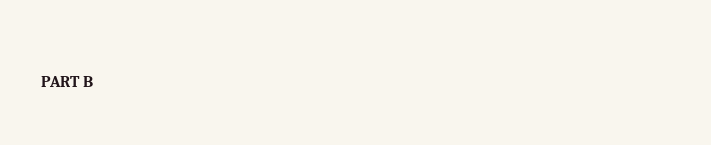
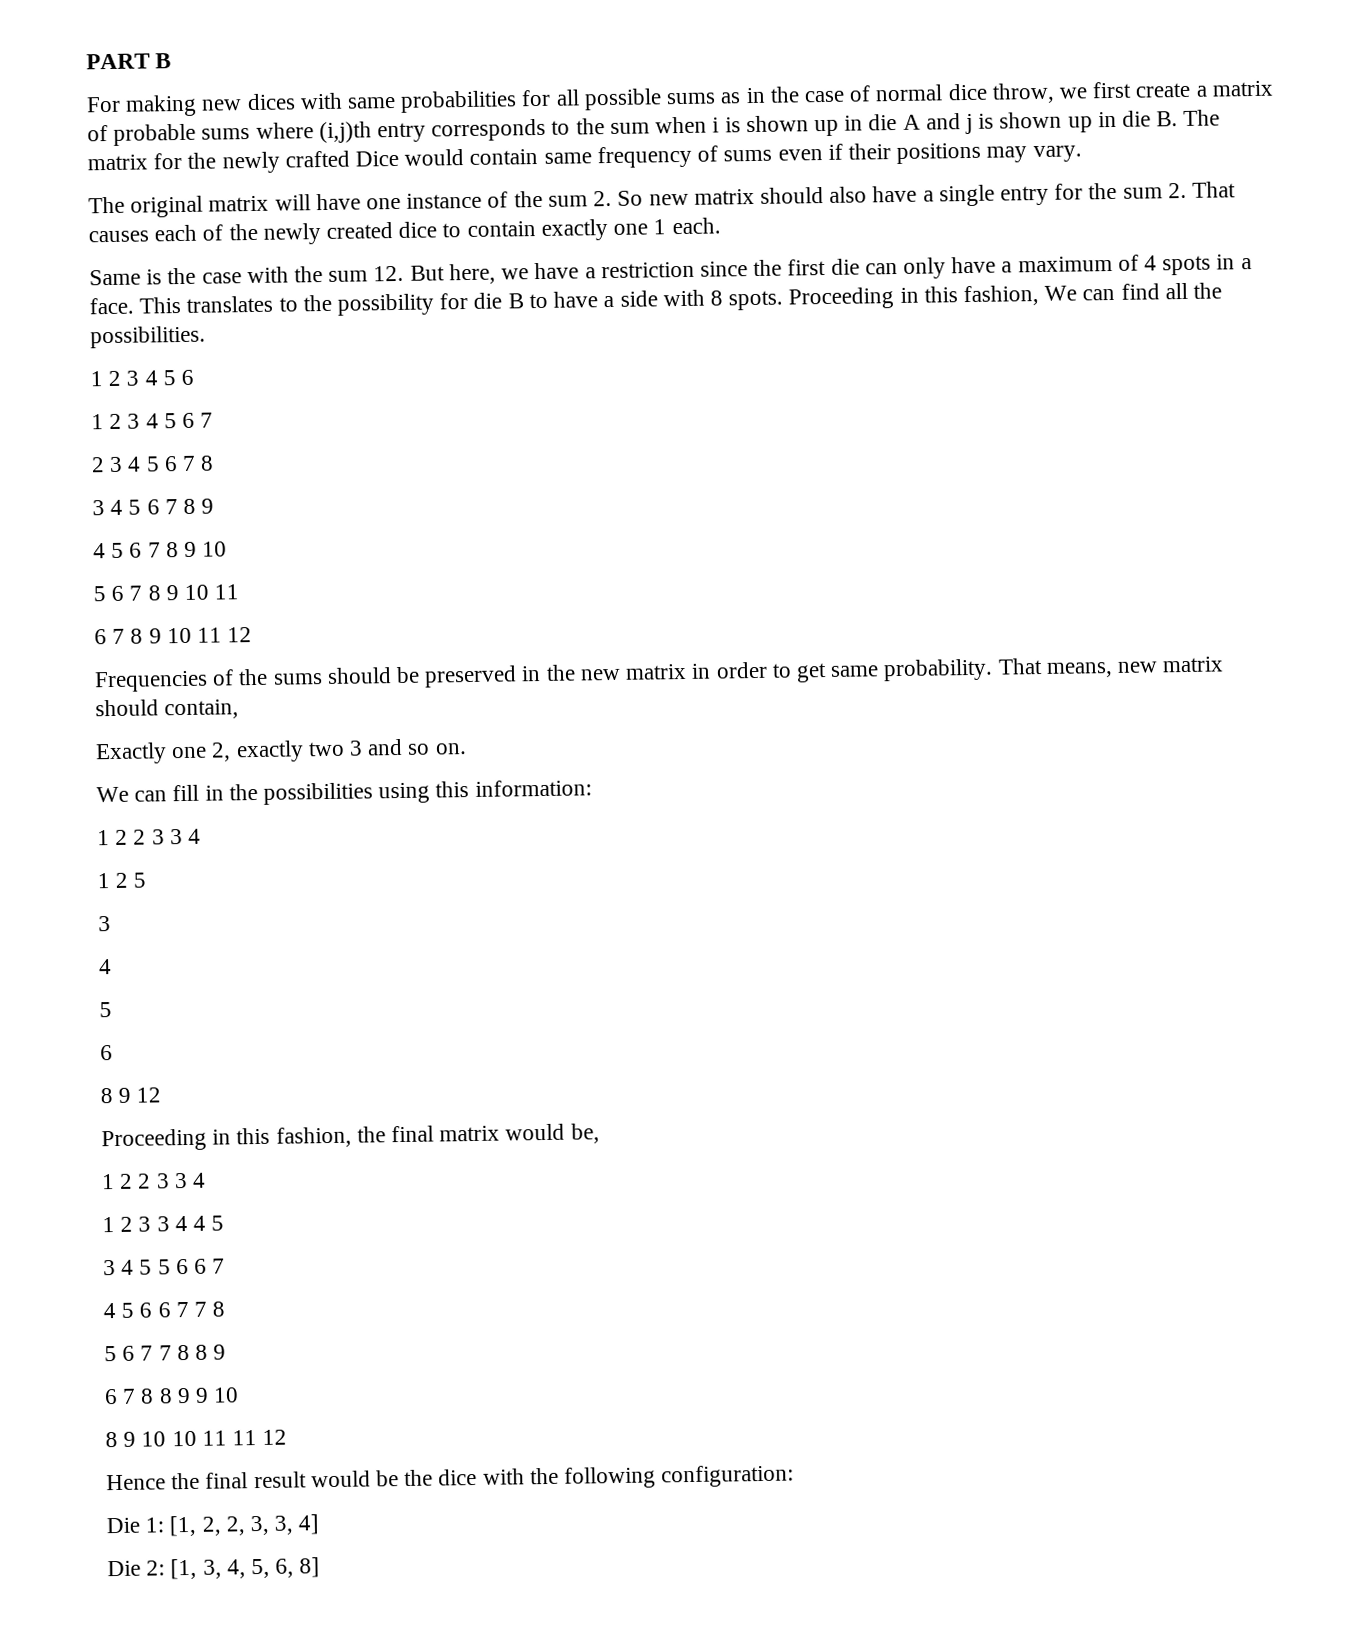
(94, 81) none -> [86,80,1273,117] [87,109,1221,146] [87,142,1082,174] [88,181,1237,218] [88,217,721,245] [89,254,1252,286] [89,282,1223,316] [90,325,206,349] [90,369,195,387] [91,412,214,430] [91,455,215,473] [92,498,215,516] [93,541,228,559] [93,584,240,602] [94,627,253,645] [94,656,1225,693] [95,699,240,720] [95,738,467,765] [96,779,592,805] [97,828,202,846] [97,872,147,889] [98,916,111,932] [98,959,112,975] [99,1002,112,1018] [100,1045,113,1061] [100,1087,162,1104] [101,1123,600,1152] [101,1172,207,1190] [102,1215,225,1233] [103,1258,226,1276] [103,1301,226,1319] [104,1344,227,1362] [104,1387,240,1405] [105,1429,288,1448] [106,1464,795,1491] [106,1514,320,1537] [107,1557,321,1580] // For making new dices with same probabilities for all possible sums as in the case of normal dice throw, we first create a matrix of probable sums where (i,j)th entry corresponds to the sum when i is shown up in die A and j is shown up in die B. The matrix for the newly crafted Dice would contain same frequency of sums even if their positions may vary. // The original matrix will have one instance of the sum 2. So new matrix should also have a single entry for the sum 2. That causes each of the newly created dice to contain exactly one 1 each. // Same is the case with the sum 12. But here, we have a restriction since the first die can only have a maximum of 4 spots in a face. This translates to the possibility for die B to have a side with 8 spots. Proceeding in this fashion, We can find all the possibilities. // 1 2 3 4 5 6 // 1 2 3 4 5 6 7 // 2 3 4 5 6 7 8 // 3 4 5 6 7 8 9 // 4 5 6 7 8 9 10 // 5 6 7 8 9 10 11 // 6 7 8 9 10 11 12 // Frequencies of the sums should be preserved in the new matrix in order to get same probability. That means, new matrix should contain, // Exactly one 2, exactly two 3 and so on. // We can fill in the possibilities using this information: // 1 2 2 3 3 4 // 1 2 5 // 3 // 4 // 5 // 6 // 8 9 12 // Proceeding in this fashion, the final matrix would be, // 1 2 2 3 3 4 // 1 2 3 3 4 4 5 // 3 4 5 5 6 6 7 // 4 5 6 6 7 7 8 // 5 6 7 7 8 8 9 // 6 7 8 8 9 9 10 // 8 9 10 10 11 11 12 // Hence the final result would be the dice with the following configuration: // Die 1: [1, 2, 2, 3, 3, 4] // Die 2: [1, 3, 4, 5, 6, 8]

